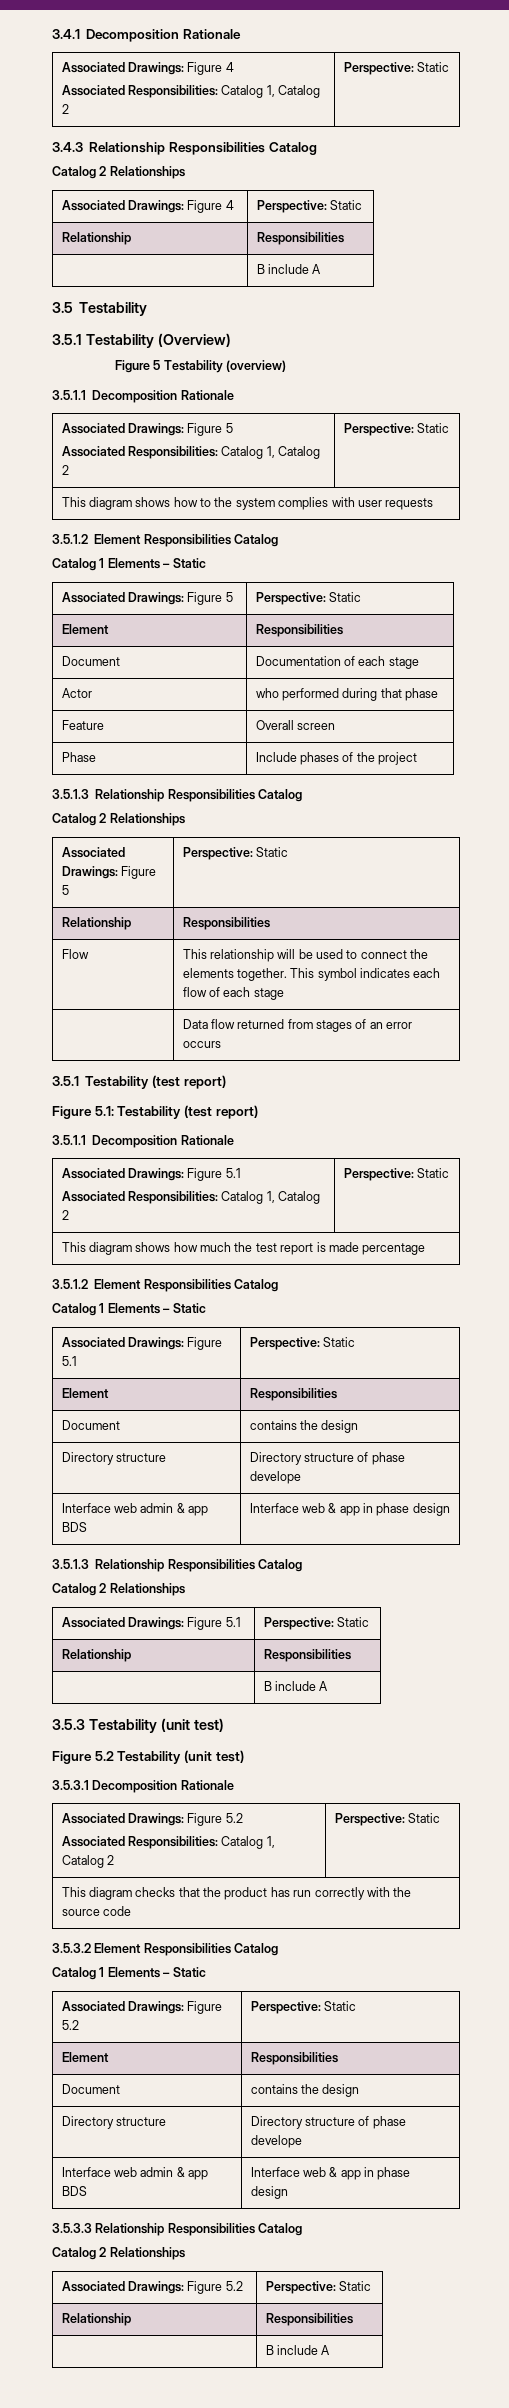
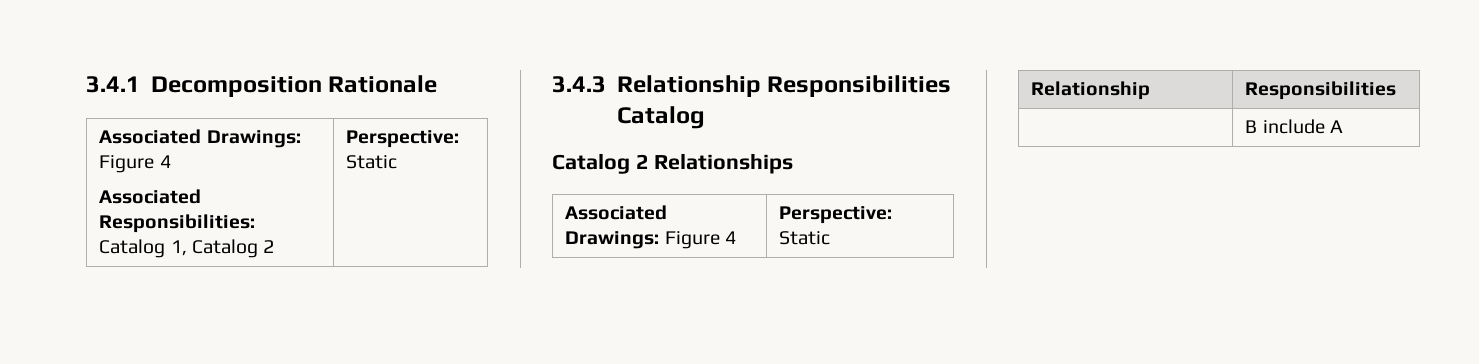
[52,302,148,316] [52,333,231,348] [114,360,287,373] [52,390,234,403] [61,423,233,436] [61,446,321,459] [61,465,69,475] [343,423,449,436] [61,497,434,510] [52,534,278,547] [52,558,206,571] [61,592,233,605] [255,592,361,605] [61,624,109,634] [255,624,343,637] [61,656,120,666] [255,656,419,669] [61,688,92,698] [255,688,439,701] [61,720,104,730] [255,720,335,730] [61,752,96,762] [255,752,418,765] [52,789,302,802] [52,813,185,826] [61,847,125,858] [61,866,156,879] [61,885,69,895] [182,847,288,860] [61,917,131,930] [182,917,270,930] [61,949,89,959] [182,949,429,962] [182,968,441,981] [182,987,284,1000] [182,1019,413,1032] [182,1041,221,1048] [52,1075,226,1089] [52,1105,258,1119] [52,1135,234,1148] [61,1168,241,1181] [61,1191,321,1204] [61,1210,69,1220] [343,1168,449,1181] [61,1242,426,1255] [52,1279,278,1292] [52,1303,206,1316] [61,1337,223,1350] [61,1356,77,1366] [249,1337,355,1350] [61,1388,109,1398] [249,1388,337,1401] [61,1420,120,1430] [249,1420,359,1433] [61,1452,166,1465] [249,1452,405,1465] [249,1471,301,1484] [61,1503,209,1516] [61,1522,87,1532] [249,1503,450,1516] [52,1559,302,1572] [52,1583,185,1596] [61,1617,241,1630] [263,1617,369,1630] [61,1649,131,1662] [263,1649,351,1662] [263,1681,329,1691] [52,1718,224,1733] [52,1750,244,1764] [52,1780,234,1793] [61,1813,243,1826] [61,1836,275,1849] [61,1855,114,1868] [334,1813,440,1826] [61,1887,412,1900] [61,1906,131,1916] [52,1943,279,1956] [52,1967,206,1980] [61,2001,223,2014] [61,2020,79,2030] [250,2001,356,2014] [61,2052,109,2062] [250,2052,338,2065] [61,2084,120,2094] [250,2084,360,2097] [61,2116,166,2129] [250,2116,406,2129] [250,2135,302,2148] [61,2167,209,2180] [61,2186,87,2196] [250,2167,411,2180] [250,2186,288,2199] [52,2223,303,2236] [52,2247,185,2260] [61,2281,243,2294] [265,2281,371,2294] [61,2313,131,2326] [265,2313,353,2326] [265,2345,331,2355] // 3.5 Testability // 3.5.1 Testability (Overview) // Figure 5 Testability (overview) // 3.5.1.1 Decomposition Rationale // Associated Drawings: Figure 5 // Associated Responsibilities: Catalog 1, Catalog 2 | Perspective: Static // This diagram shows how to the system complies with user requests // 3.5.1.2 Element Responsibilities Catalog // Catalog 1 Elements – Static // Associated Drawings: Figure 5 | Perspective: Static // Element | Responsibilities // Document | Documentation of each stage // Actor | who performed during that phase // Feature | Overall screen // Phase | Include phases of the project // 3.5.1.3 Relationship Responsibilities Catalog // Catalog 2 Relationships // Associated Drawings: Figure 5 | Perspective: Static // Relationship | Responsibilities // Flow | This relationship will be used to connect the elements together. This symbol indicates each flow of each stage // | Data flow returned from stages of an error occurs // 3.5.1 Testability (test report) // Figure 5.1: Testability (test report) // 3.5.1.1 Decomposition Rationale // Associated Drawings: Figure 5.1 // Associated Responsibilities: Catalog 1, Catalog 2 | Perspective: Static // This diagram shows how much the test report is made percentage // 3.5.1.2 Element Responsibilities Catalog // Catalog 1 Elements – Static // Associated Drawings: Figure 5.1 | Perspective: Static // Element | Responsibilities // Document | contains the design // Directory structure | Directory structure of phase develope // Interface web admin & app BDS | Interface web & app in phase design // 3.5.1.3 Relationship Responsibilities Catalog // Catalog 2 Relationships // Associated Drawings: Figure 5.1 | Perspective: Static // Relationship | Responsibilities // | B include A // 3.5.3 Testability (unit test) // Figure 5.2 Testability (unit test) // 3.5.3.1 Decomposition Rationale // Associated Drawings: Figure 5.2 // Associated Responsibilities: Catalog 1, Catalog 2 | Perspective: Static // This diagram checks that the product has run correctly with the source code // 3.5.3.2 Element Responsibilities Catalog // Catalog 1 Elements – Static // Associated Drawings: Figure 5.2 | Perspective: Static // Element | Responsibilities // Document | contains the design // Directory structure | Directory structure of phase develope // Interface web admin & app BDS | Interface web & app in phase design // 3.5.3.3 Relationship Responsibilities Catalog // Catalog 2 Relationships // Associated Drawings: Figure 5.2 | Perspective: Static // Relationship | Responsibilities // | B include A -> (1343, 126) none

